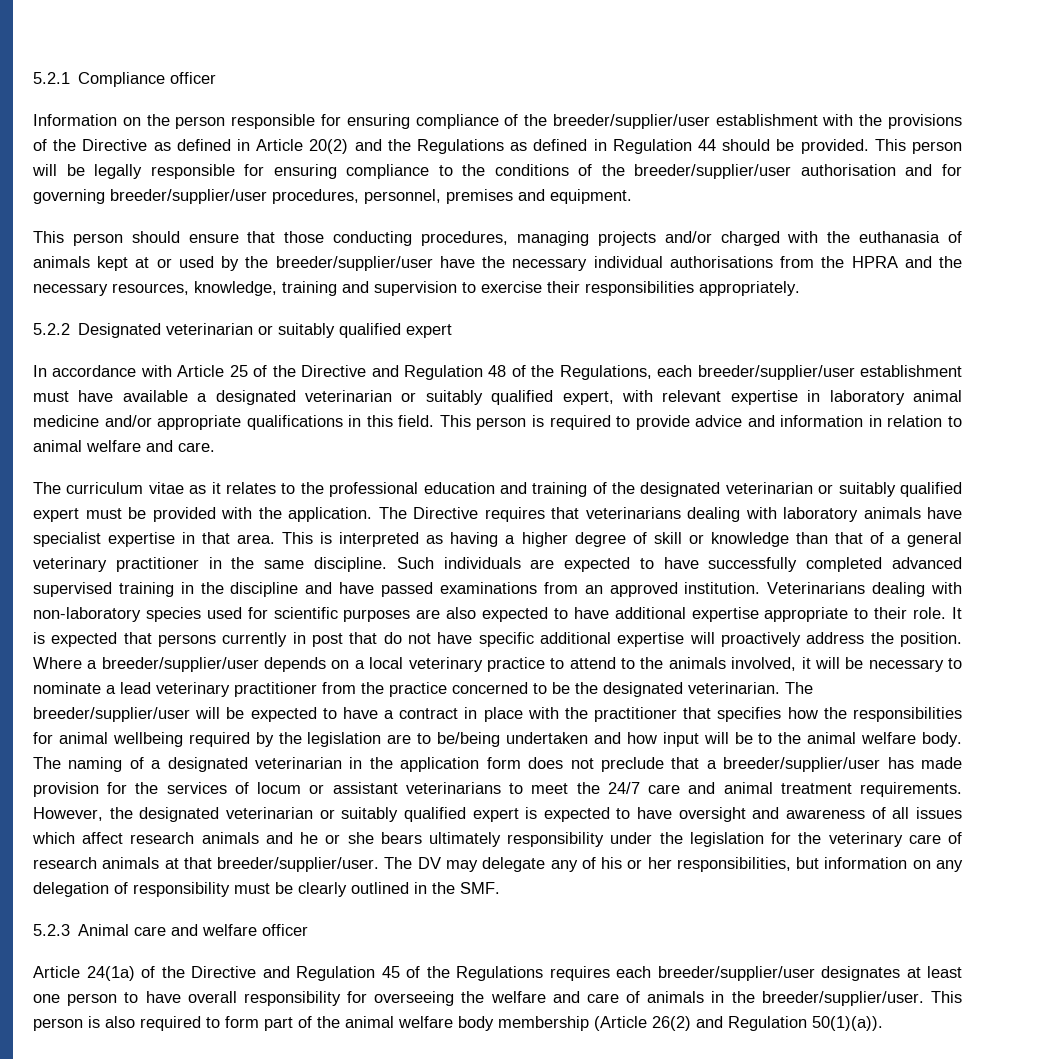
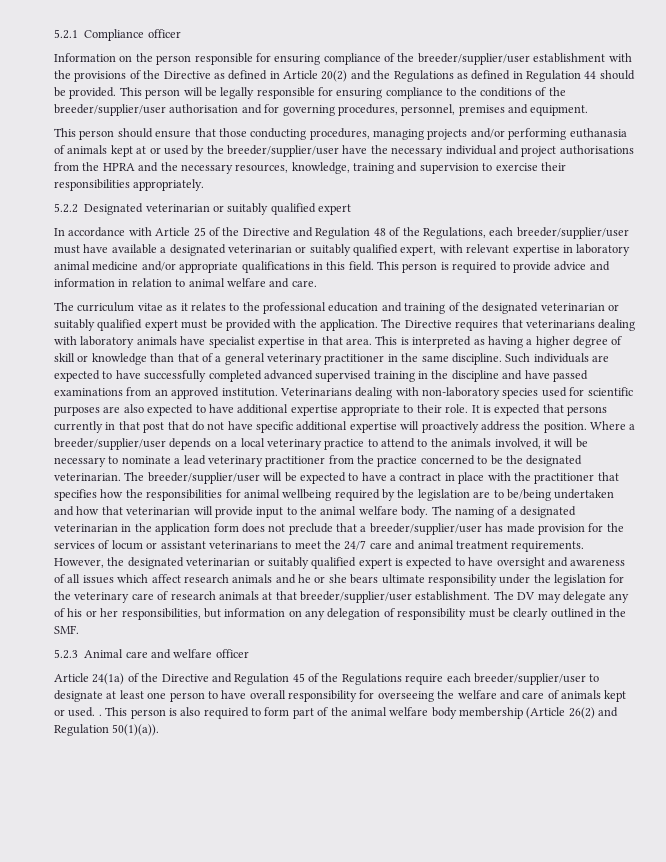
[110,189,267,204] breeder/supplier/user -> (335, 110) none
[720,231,851,246] charged with the -> [508,128,567,140] performing
(663, 262) none -> [498,145,557,157] and project
[860,365,962,377] establishment -> (629, 233) none
(306, 638) none -> [118,421,140,430] that
[662,732,753,747] input will be -> [101,506,284,518] that veterinarian will provide input
[429,832,502,847] ultimately -> [381,574,425,584] ultimate
[217,857,380,872] breeder/supplier/user. -> [300,591,491,603] breeder/supplier/user establishment.
[549,966,900,981] requires each breeder/supplier/user designates -> [405,673,600,685] [54,690,103,702] require each breeder/supplier/user to designate
[711,991,924,1006] in the breeder/supplier/user. -> [604,690,627,702] [54,707,102,717] kept or used. .

